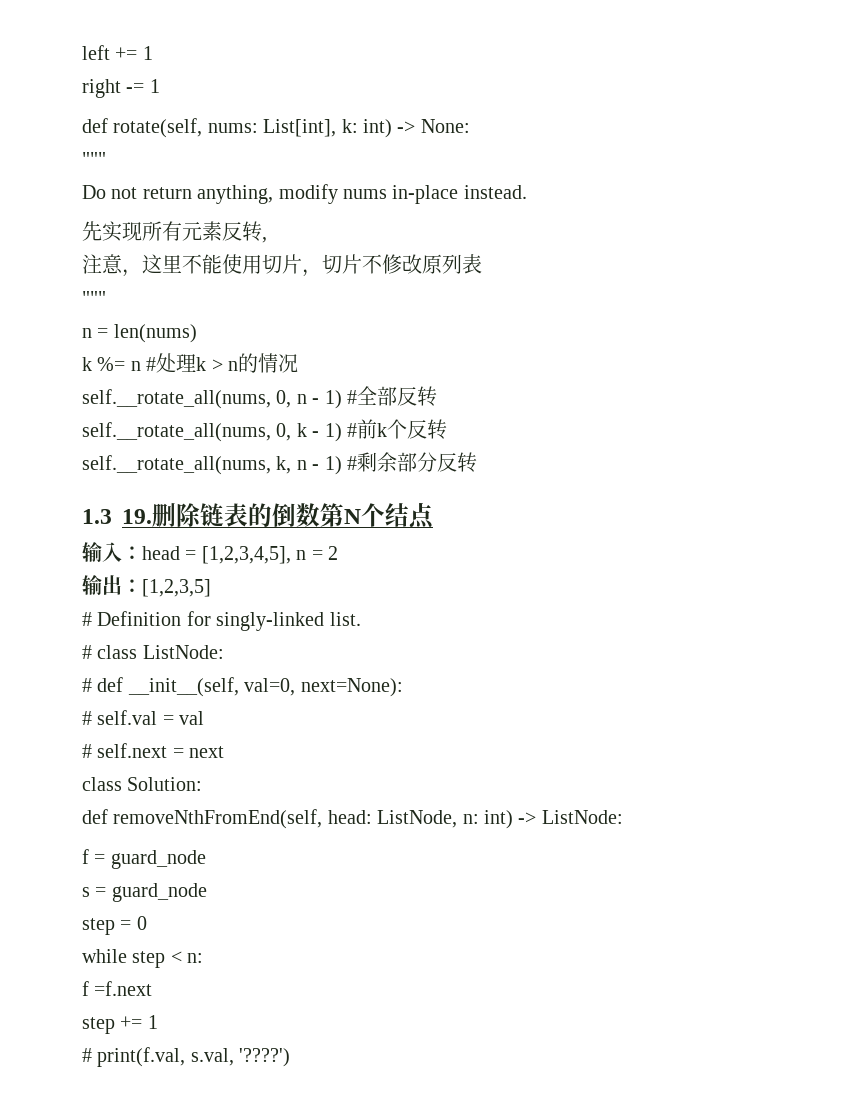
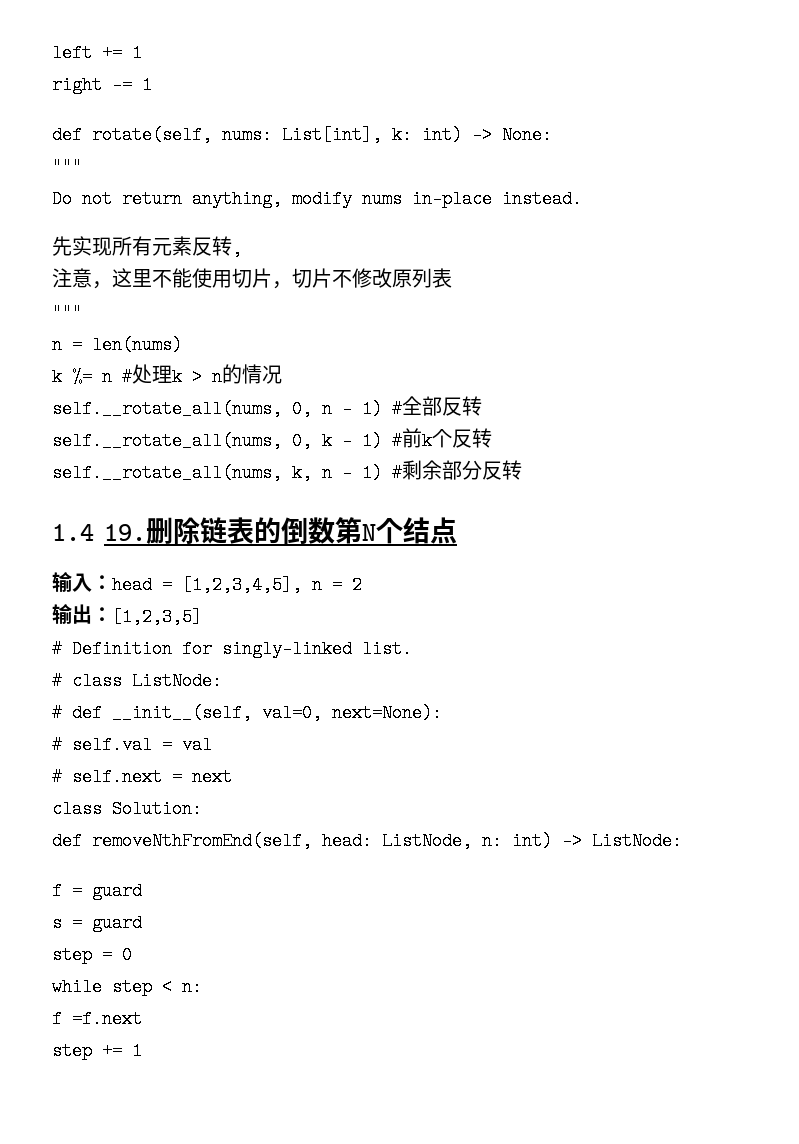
[82,509,112,524] 1.3 -> [52,524,94,541] 1.4
[110,850,206,869] guard_node -> [92,882,142,900] guard
[111,883,207,902] guard_node -> [92,914,142,932] guard
[82,1047,291,1067] // # print(f.val, s.val, '????') -> (142, 1051) none

